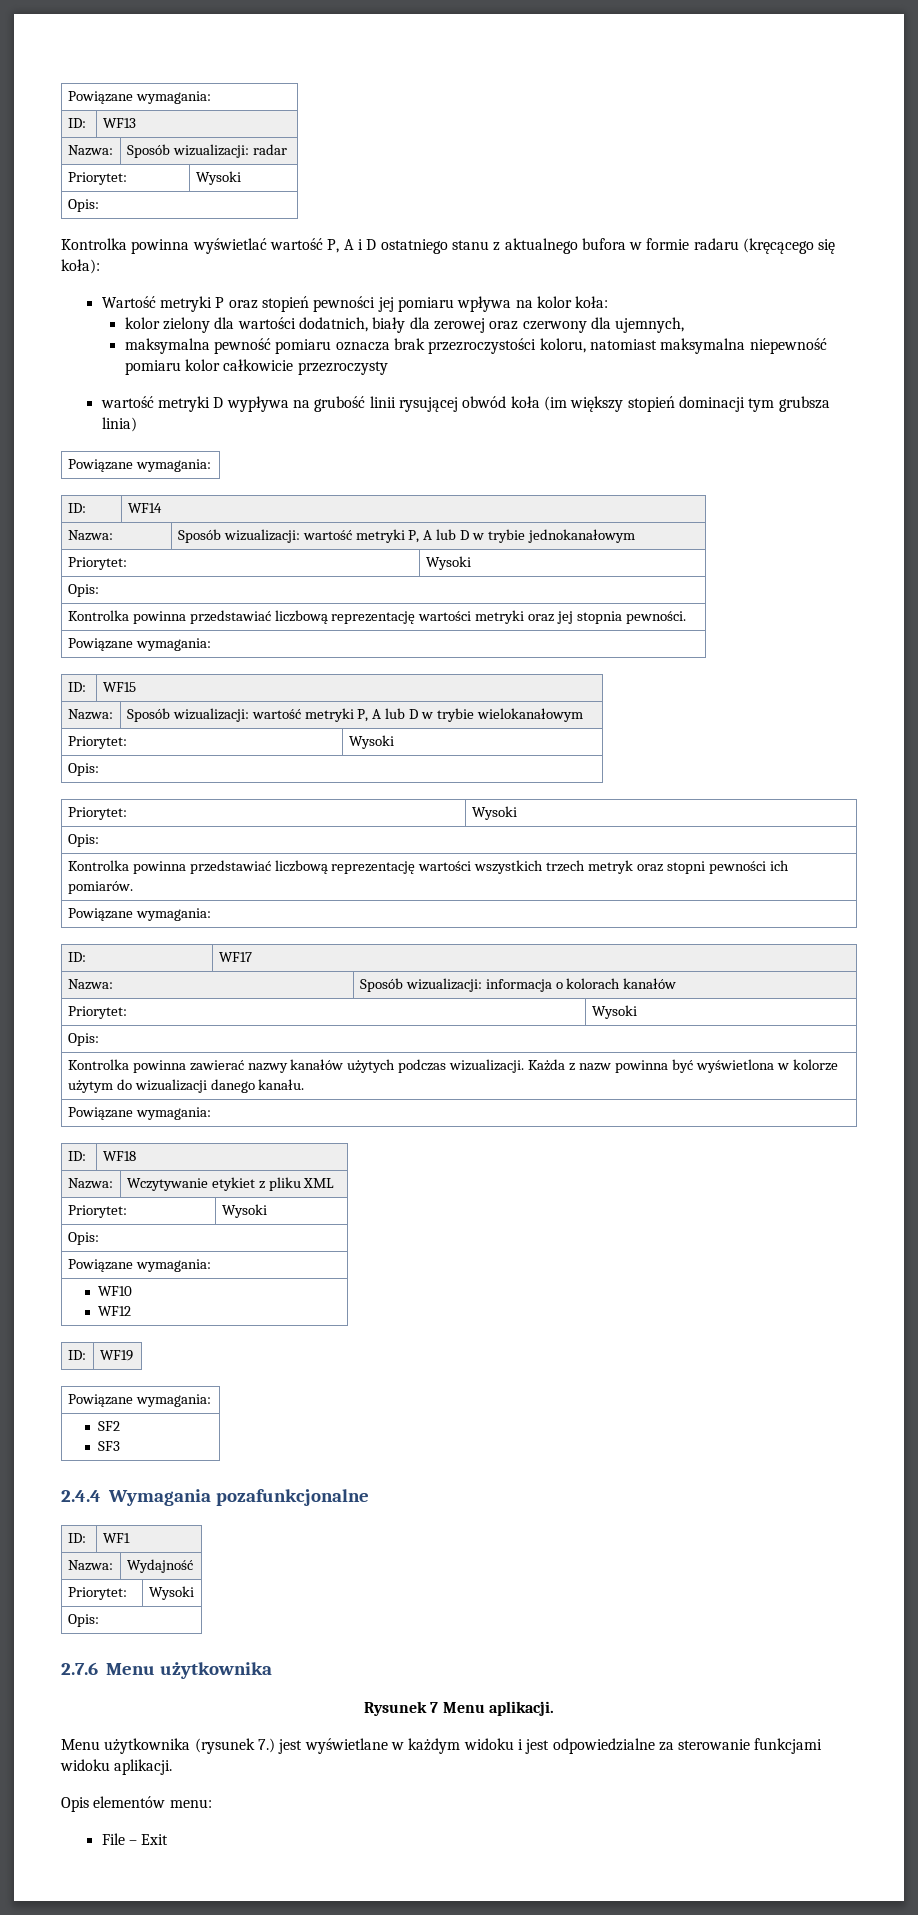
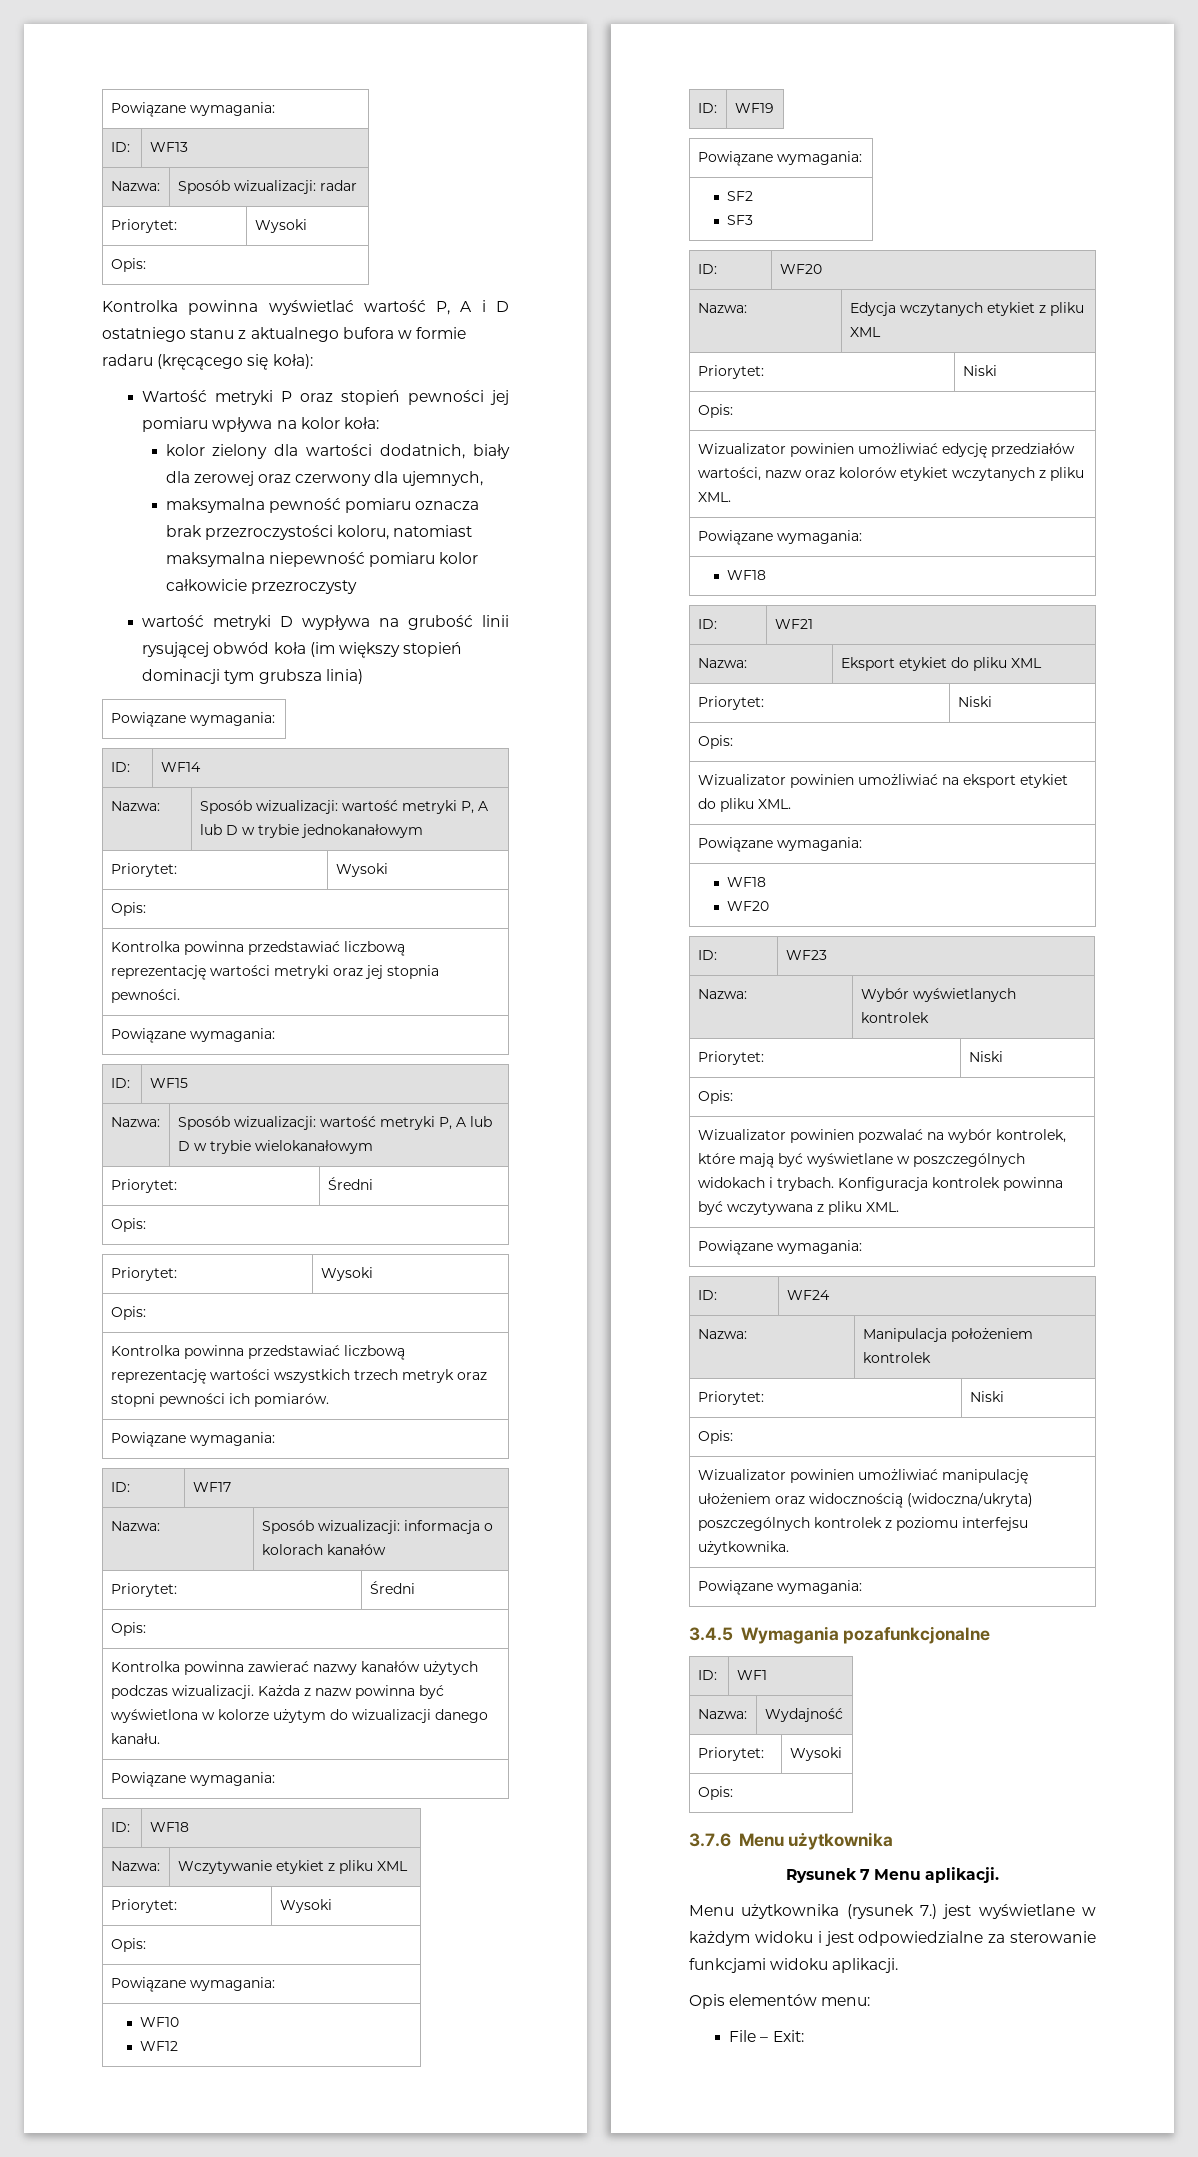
[348,735,394,749] Wysoki -> [327,1177,373,1190] Średni
[591,1005,637,1019] Wysoki -> [369,1581,415,1594] Średni
[61,1490,101,1502] // 2.4.4 -> [697,264,717,274] [779,264,822,274] [697,303,747,313] [849,302,1084,316] [849,327,881,337] [697,365,764,379] [962,365,997,376] [697,404,733,418] [697,443,1075,458] [697,467,1084,481] [697,492,731,502] [697,530,862,545] [726,570,766,580] [697,619,717,629] [774,619,813,629] [697,658,747,668] [840,657,1042,671] [697,696,764,710] [957,696,992,707] [697,735,733,749] [697,774,1068,788] [697,798,791,812] [697,837,862,852] [726,877,766,887] [726,901,769,911] [697,950,717,960] [785,950,827,960] [697,989,747,999] [860,988,1016,1002] [860,1012,929,1023] [697,1051,764,1065] [968,1051,1003,1062] [697,1090,733,1104] [697,1129,1066,1143] [697,1153,1025,1168] [697,1177,1063,1191] [697,1201,899,1215] [697,1240,862,1255] [697,1290,717,1300] [786,1290,830,1300] [697,1329,747,1339] [862,1328,1033,1342] [862,1352,931,1363] [697,1391,764,1405] [969,1391,1004,1402] [697,1430,733,1444] [697,1469,1028,1484] [697,1492,1033,1508] [697,1517,1028,1531] [697,1541,789,1555] [697,1580,862,1595] [689,1627,733,1641] // ID: | WF20 // Nazwa: | Edycja wczytanych etykiet z pliku XML // Priorytet: | Niski // Opis: // Wizualizator powinien umożliwiać edycję przedziałów wartości, nazw oraz kolorów etykiet wczytanych z pliku XML. // Powiązane wymagania: // WF18 // ID: | WF21 // Nazwa: | Eksport etykiet do pliku XML // Priorytet: | Niski // Opis: // Wizualizator powinien umożliwiać na eksport etykiet do pliku XML. // Powiązane wymagania: // WF18 // WF20 // ID: | WF23 // Nazwa: | Wybór wyświetlanych kontrolek // Priorytet: | Niski // Opis: // Wizualizator powinien pozwalać na wybór kontrolek, które mają być wyświetlane w poszczególnych widokach i trybach. Konfiguracja kontrolek powinna być wczytywana z pliku XML. // Powiązane wymagania: // ID: | WF24 // Nazwa: | Manipulacja położeniem kontrolek // Priorytet: | Niski // Opis: // Wizualizator powinien umożliwiać manipulację ułożeniem oraz widocznością (widoczna/ukryta) poszczególnych kontrolek z poziomu interfejsu użytkownika. // Powiązane wymagania: // 3.4.5
[61,1662,98,1675] 2.7.6 -> [689,1833,731,1847] 3.7.6
[141,1834,169,1845] Exit -> [772,2030,804,2042] Exit:

